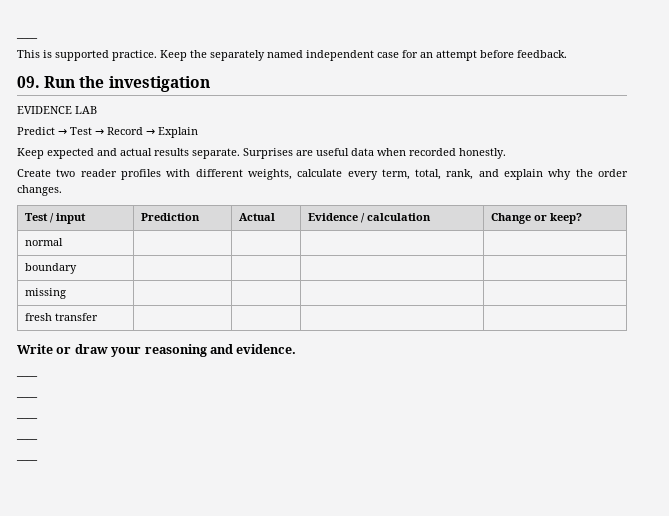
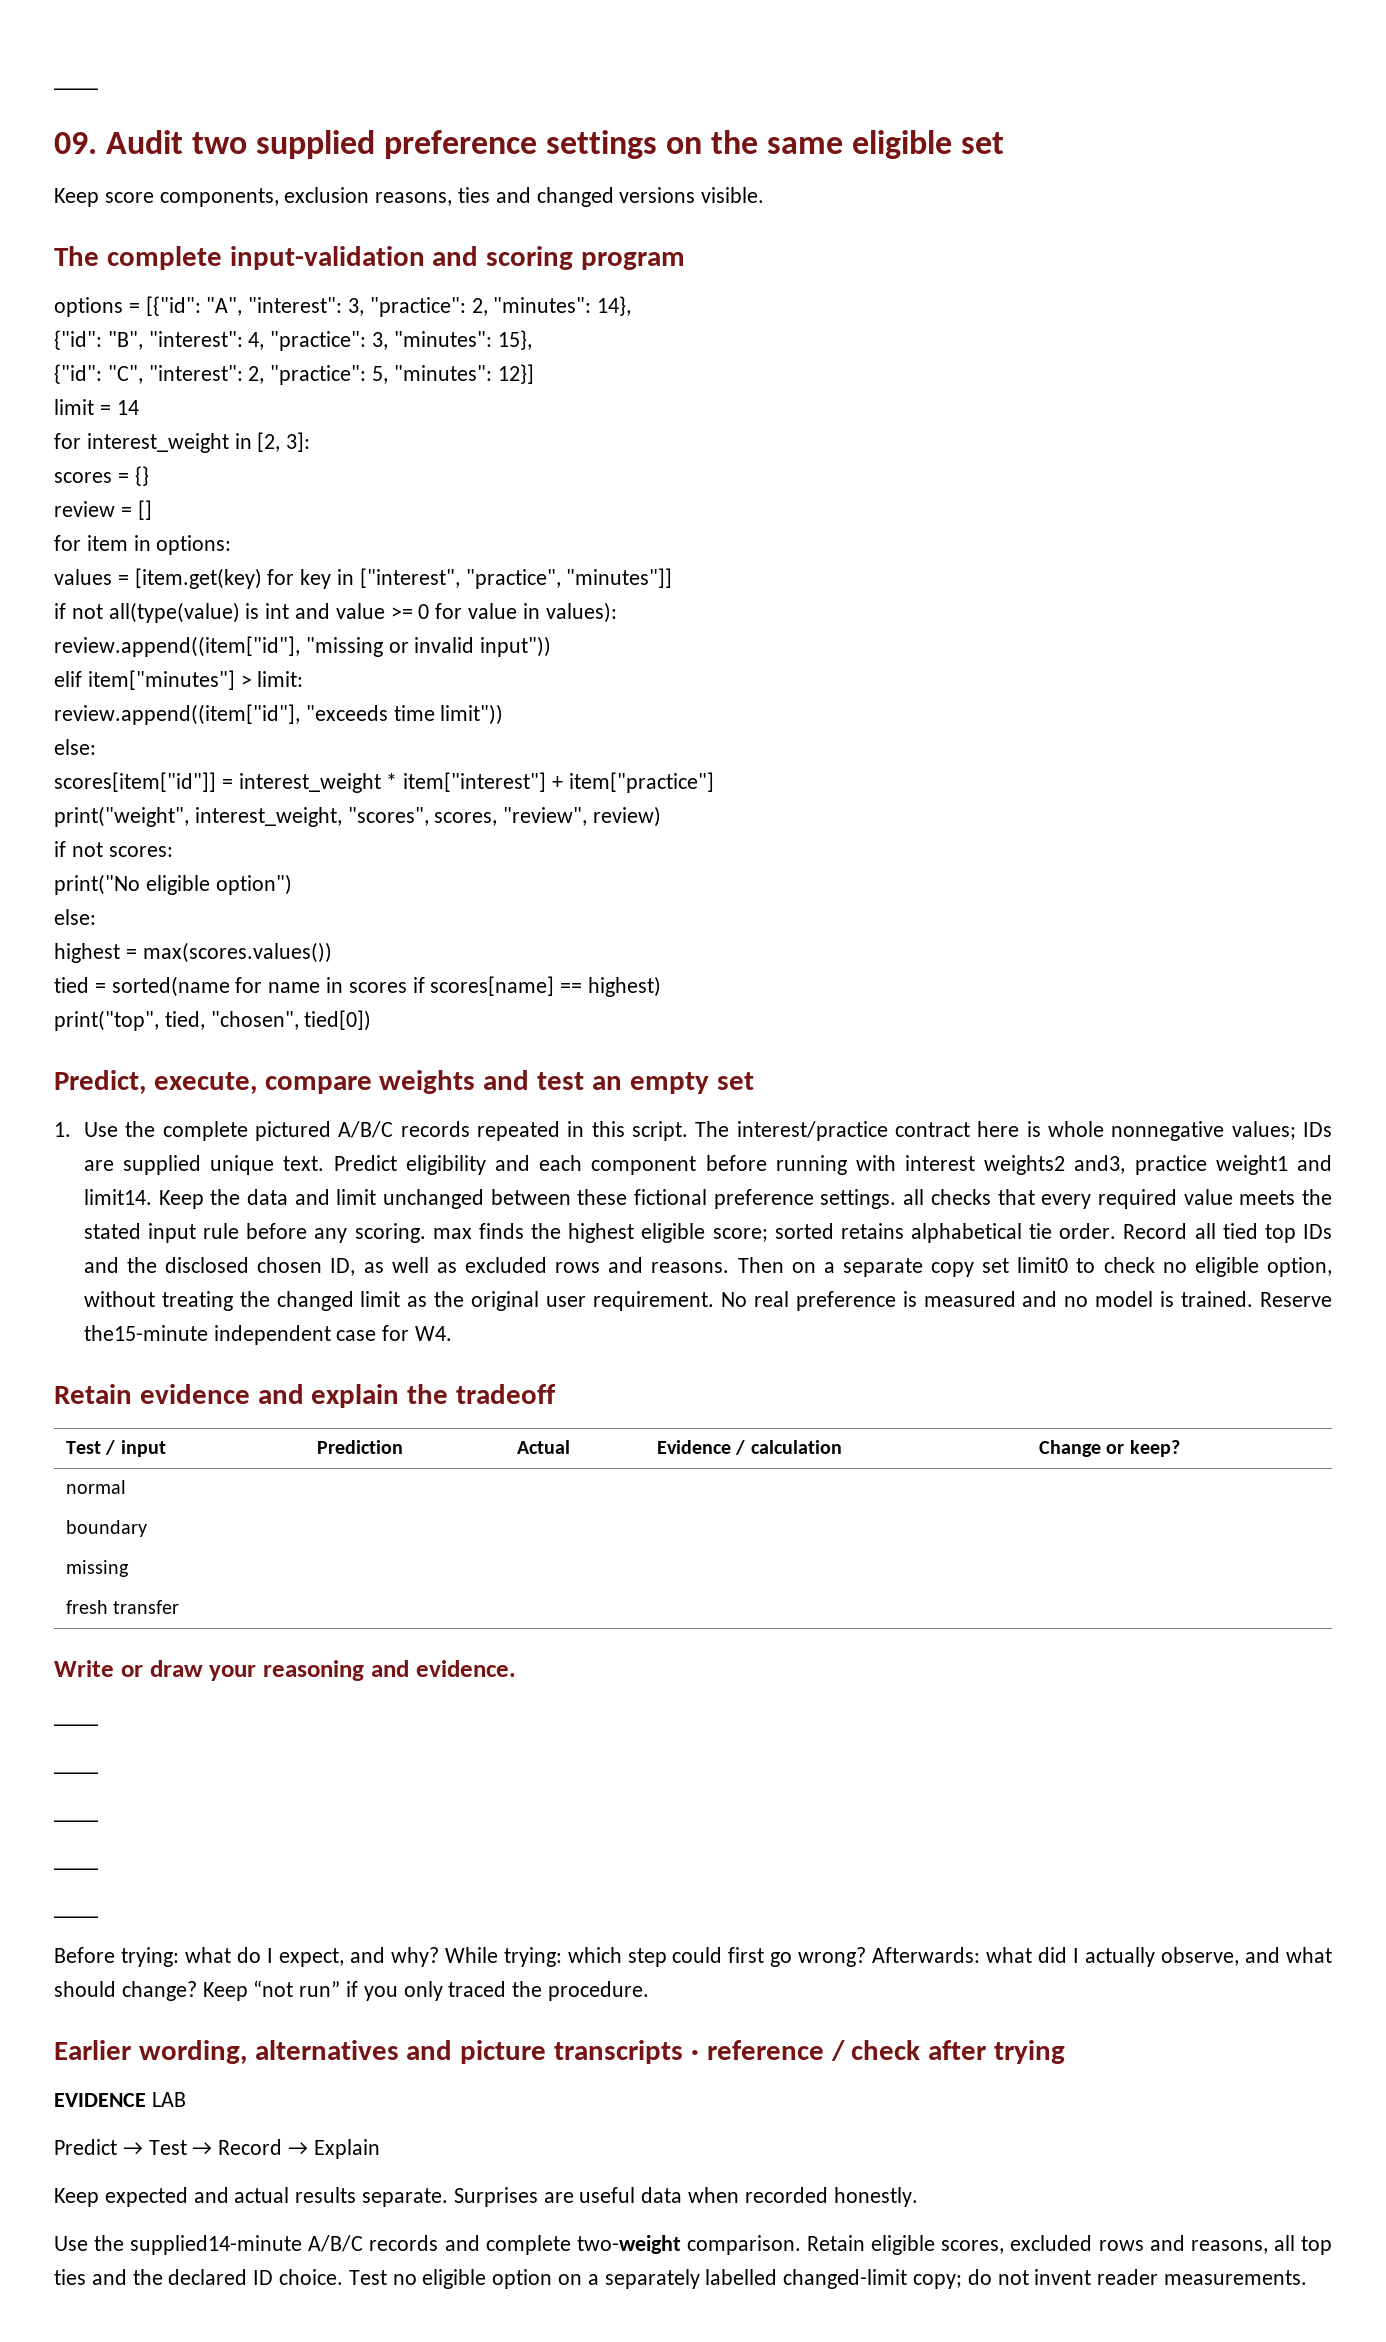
[16,37,38,39] [17,50,567,61] [17,76,210,92] [17,106,97,114] [17,127,198,138] [17,148,506,159] [17,169,628,180] [17,185,62,196] ____ // This is supported practice. Keep the separately named independent case for an attempt before feedback. // 09. Run the investigation // EVIDENCE LAB // Predict → Test → Record → Explain // Keep expected and actual results separate. Surprises are useful data when recorded honestly. // Create two reader profiles with different weights, calculate every term, total, rank, and explain why the order changes. -> [54,87,98,90] [54,130,1005,159] [54,187,765,207] [54,246,686,270] [54,296,632,317] [54,330,532,351] [54,364,534,385] [54,399,139,415] [54,432,311,453] [54,466,149,486] [54,500,152,520] [54,535,232,555] [54,568,673,589] [54,602,617,623] [54,636,552,657] [54,670,304,690] [54,704,504,725] [54,739,96,755] [54,772,714,793] [54,806,662,827] [54,841,173,857] [54,874,292,895] [54,909,96,925] [54,942,332,963] [54,976,662,997] [54,1010,372,1031] [54,1070,754,1094] [54,1121,1333,1141] [83,1155,1333,1175] [83,1189,1332,1209] [83,1223,1333,1243] [83,1257,1332,1277] [83,1291,1332,1311] [83,1325,453,1345] [54,1384,557,1408] ____ // 09. Audit two supplied preference settings on the same eligible set // Keep score components, exclusion reasons, ties and changed versions visible. // The complete input-validation and scoring program // options = [{"id": "A", "interest": 3, "practice": 2, "minutes": 14}, // {"id": "B", "interest": 4, "practice": 3, "minutes": 15}, // {"id": "C", "interest": 2, "practice": 5, "minutes": 12}] // limit = 14 // for interest_weight in [2, 3]: // scores = {} // review = [] // for item in options: // values = [item.get(key) for key in ["interest", "practice", "minutes"]] // if not all(type(value) is int and value >= 0 for value in values): // review.append((item["id"], "missing or invalid input")) // elif item["minutes"] > limit: // review.append((item["id"], "exceeds time limit")) // else: // scores[item["id"]] = interest_weight * item["interest"] + item["practice"] // print("weight", interest_weight, "scores", scores, "review", review) // if not scores: // print("No eligible option") // else: // highest = max(scores.values()) // tied = sorted(name for name in scores if scores[name] == highest) // print("top", tied, "chosen", tied[0]) // Predict, execute, compare weights and test an empty set // 1. Use the complete pictured A/B/C records repeated in this script. The interest/practice contract here is whole nonnegative values; IDs are supplied unique text. Predict eligibility and each component before running with interest weights2 and3, practice weight1 and limit14. Keep the data and limit unchanged between these fictional preference settings. all checks that every required value meets the stated input rule before any scoring. max finds the highest eligible score; sorted retains alphabetical tie order. Record all tied top IDs and the disclosed chosen ID, as well as excluded rows and reasons. Then on a separate copy set limit0 to check no eligible option, without treating the changed limit as the original user requirement. No real preference is measured and no model is trained. Reserve the15-minute independent case for W4. // Retain evidence and explain the tradeoff
(38, 460) none -> [54,1947,1332,1967] [54,1980,650,2001] [54,2040,1066,2064] [54,2092,186,2107] [54,2139,380,2159] [54,2187,918,2207] [54,2235,1332,2255] [54,2269,1308,2289] // Before trying: what do I expect, and why? While trying: which step could first go wrong? Afterwards: what did I actually observe, and what should change? Keep “not run” if you only traced the procedure. // Earlier wording, alternatives and picture transcripts · reference / check after trying // EVIDENCE LAB // Predict → Test → Record → Explain // Keep expected and actual results separate. Surprises are useful data when recorded honestly. // Use the supplied14-minute A/B/C records and complete two-weight comparison. Retain eligible scores, excluded rows and reasons, all top ties and the declared ID choice. Test no eligible option on a separately labelled changed-limit copy; do not invent reader measurements.

